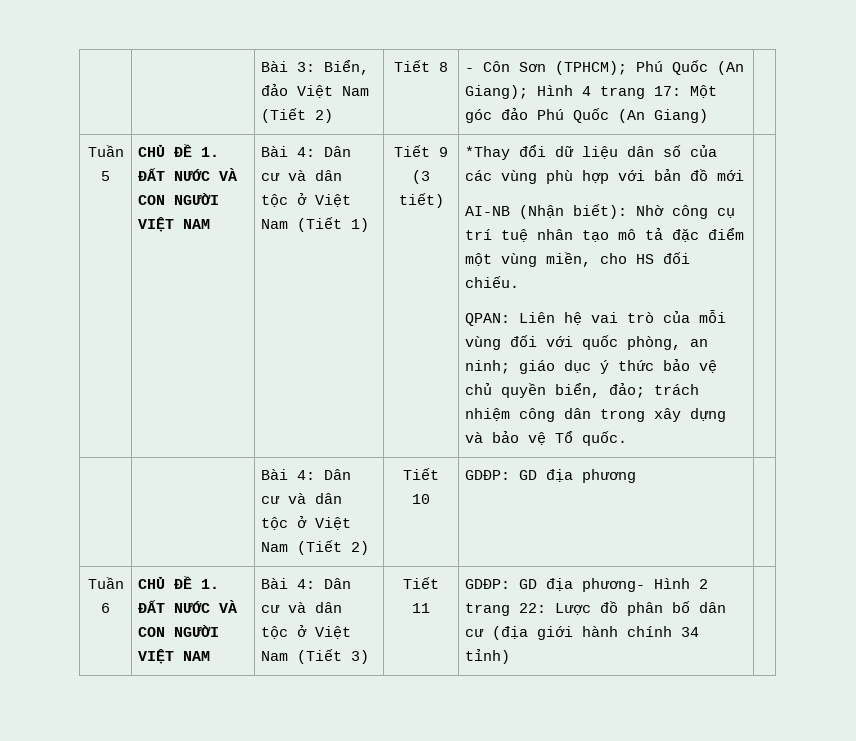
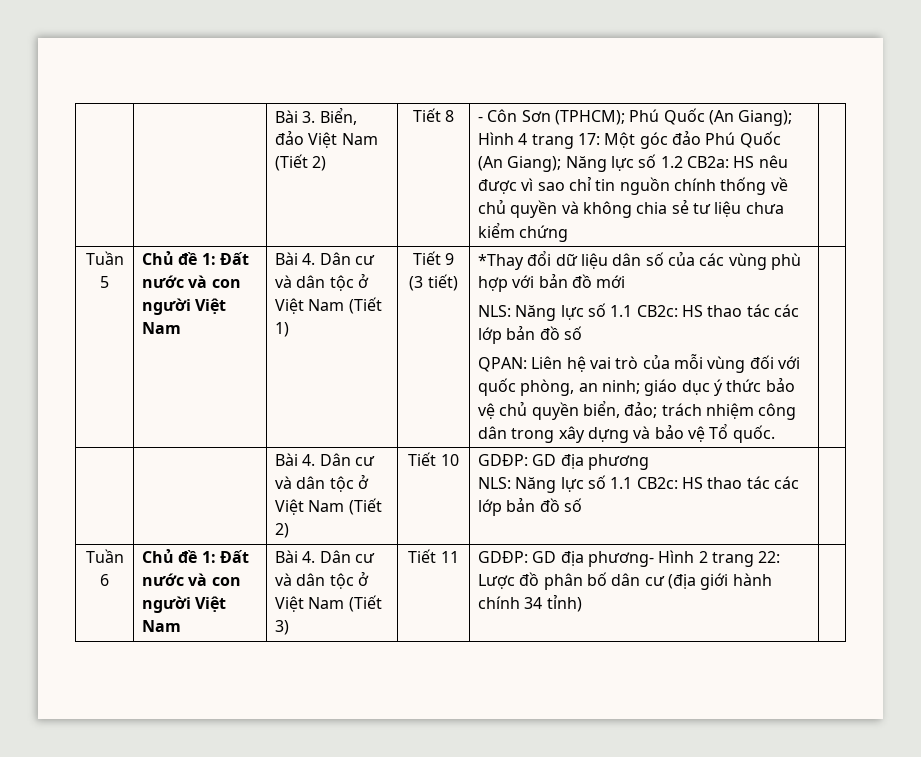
[261,61,316,72] | | Bài 3: -> [275,110,316,123] | | Bài 3.
[654,109,709,123] [87,145,124,157] [101,171,110,181] [138,144,220,157] [138,168,238,181] [138,193,220,205] [138,217,211,232] [261,146,316,157] Giang) | // Tuần 5 | CHỦ ĐỀ 1. ĐẤT NƯỚC VÀ CON NGƯỜI VIỆT NAM | Bài 4: -> [507,154,788,172] [478,176,788,195] [478,199,784,218] [478,222,569,242] [85,251,124,265] [100,276,109,288] [142,251,250,265] [142,275,241,288] [142,298,227,315] [142,322,182,334] [275,252,316,265] Giang); Năng lực số 1.2 CB2a: HS nêu được vì sao chỉ tin nguồn chính thống về chủ quyền và không chia sẻ tư liệu chưa kiểm chứng | // Tuần 5 | Chủ đề 1: Đất nước và con người Việt Nam | Bài 4.
[465,204,736,219] [465,228,745,242] [465,252,691,267] [465,276,520,288] AI-NB (Nhận biết): Nhờ công cụ trí tuệ nhân tạo mô tả đặc điểm một vùng miền, cho HS đối chiếu. -> [478,303,799,321] [478,325,583,344] NLS: Năng lực số 1.1 CB2c: HS thao tác các lớp bản đồ số
[297,470,316,480] 4: -> [302,454,316,466] 4.
[87,577,124,589] [101,603,110,613] [138,576,220,589] [138,600,238,613] [138,625,220,637] [138,649,211,664] [261,578,316,589] | // Tuần 6 | CHỦ ĐỀ 1. ĐẤT NƯỚC VÀ CON NGƯỜI VIỆT NAM | Bài 4: -> [478,475,799,493] [478,497,583,516] [85,549,124,563] [100,574,109,586] [142,549,250,563] [142,573,241,586] [142,596,227,613] [142,620,182,632] [275,550,316,563] // NLS: Năng lực số 1.1 CB2c: HS thao tác các lớp bản đồ số | // Tuần 6 | Chủ đề 1: Đất nước và con người Việt Nam | Bài 4.

